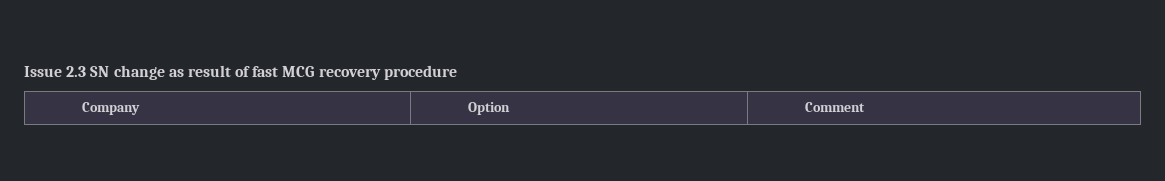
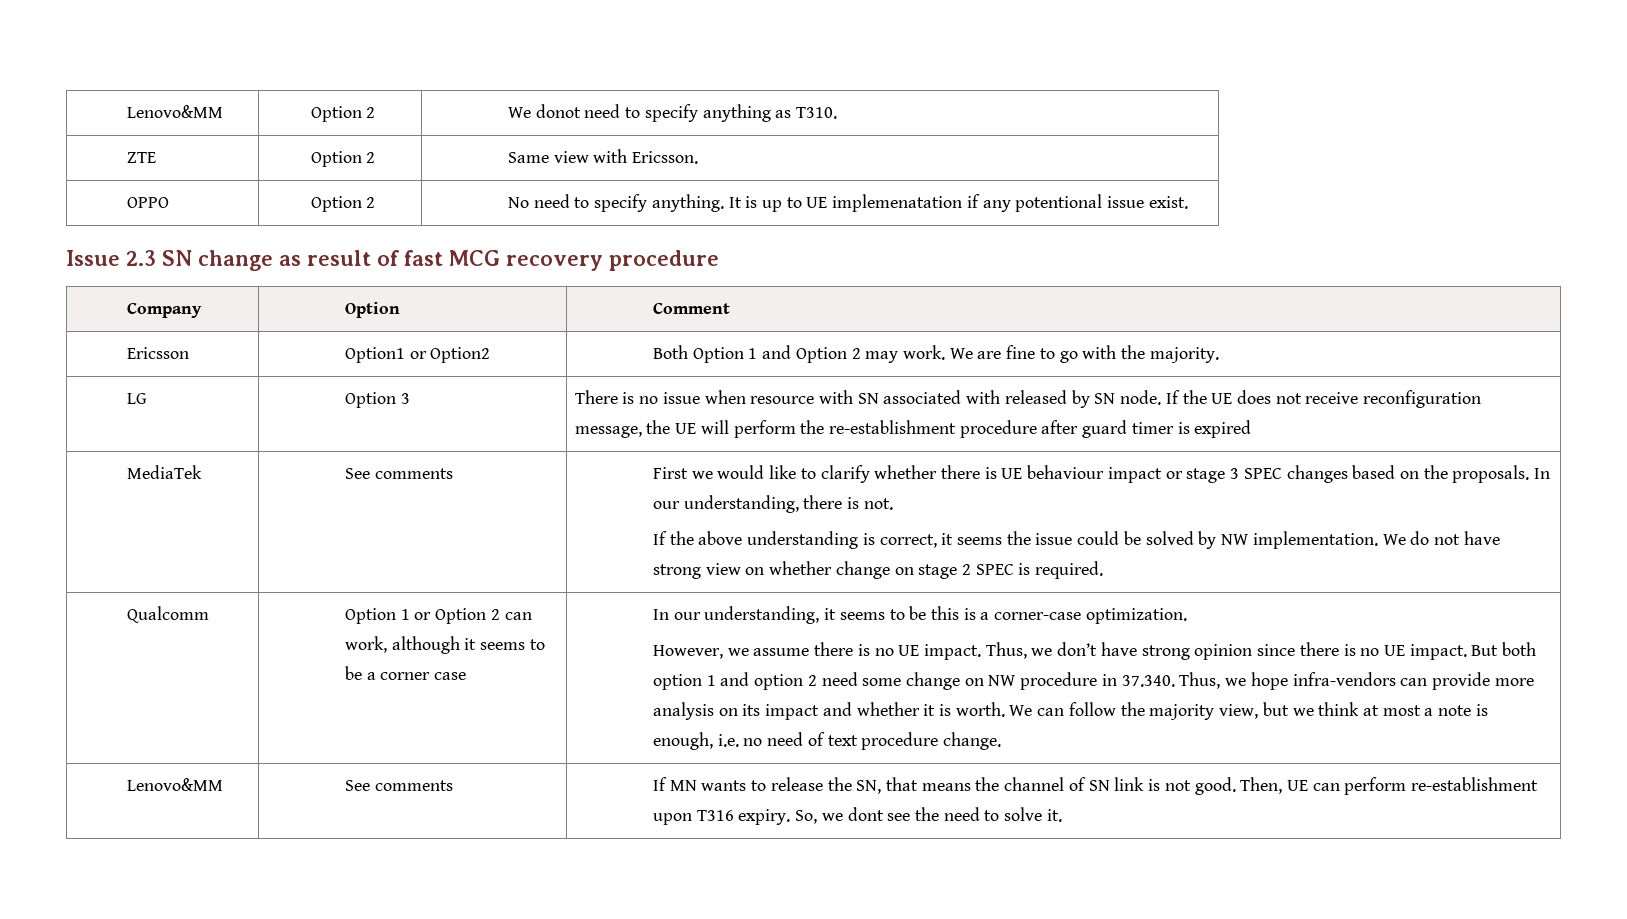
(24, 71) none -> [127,105,224,118] [310,106,376,122] [507,104,838,122] [127,152,157,163] [310,151,376,167] [507,149,699,164] [127,197,170,208] [310,196,376,212] [507,194,1188,212] Lenovo&MM | Option 2 | We donot need to specify anything as T310. // ZTE | Option 2 | Same view with Ericsson. // OPPO | Option 2 | No need to specify anything. It is up to UE implemenatation if any potentional issue exist. //
(866, 107) none -> [127,347,190,359] [344,347,491,363] [652,345,1219,363] [127,393,148,404] [344,392,410,408] [574,390,1482,408] [574,420,1252,438] [127,465,203,479] [344,468,453,479] [652,465,1551,483] [652,495,893,513] [652,531,1500,549] [652,561,1104,579] [127,606,210,623] [344,608,532,624] [344,636,545,654] [344,666,467,680] [652,606,1187,624] [652,642,1537,660] [652,672,1534,690] [652,702,1488,720] [652,732,1002,750] [127,778,224,791] [344,780,453,791] [652,777,1539,795] [652,807,1062,825] // Ericsson | Option1 or Option2 | Both Option 1 and Option 2 may work. We are fine to go with the majority. // LG | Option 3 | There is no issue when resource with SN associated with released by SN node. If the UE does not receive reconfiguration message, the UE will perform the re-establishment procedure after guard timer is expired // MediaTek | See comments | First we would like to clarify whether there is UE behaviour impact or stage 3 SPEC changes based on the proposals. In our understanding, there is not. // If the above understanding is correct, it seems the issue could be solved by NW implementation. We do not have strong view on whether change on stage 2 SPEC is required. // Qualcomm | Option 1 or Option 2 can work, although it seems to be a corner case | In our understanding, it seems to be this is a corner-case optimization. // However, we assume there is no UE impact. Thus, we don’t have strong opinion since there is no UE impact. But both option 1 and option 2 need some change on NW procedure in 37.340. Thus, we hope infra-vendors can provide more analysis on its impact and whether it is worth. We can follow the majority view, but we think at most a note is enough, i.e. no need of text procedure change. // Lenovo&MM | See comments | If MN wants to release the SN, that means the channel of SN link is not good. Then, UE can perform re-establishment upon T316 expiry. So, we dont see the need to solve it.

